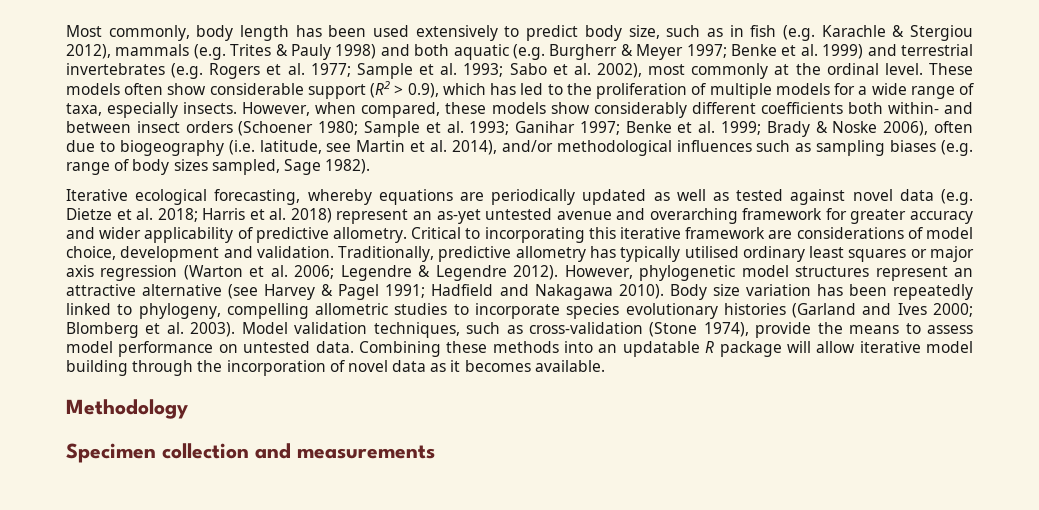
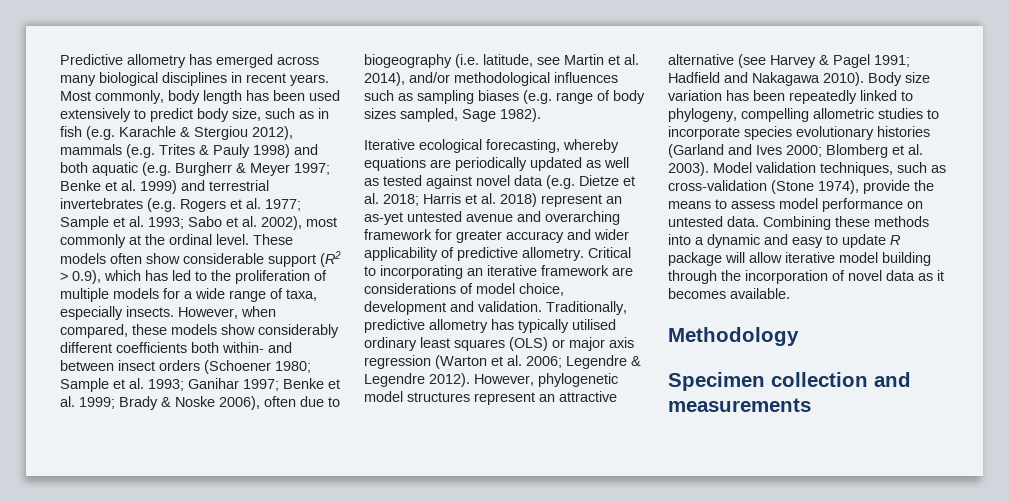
(66, 31) none -> [60,54,319,68] [60,72,329,86] Predictive allometry has emerged across many biological disciplines in recent years.
[588,227,616,239] this -> [467,268,483,276] an
(907, 255) none -> [509,337,548,351] (OLS)
[598,341,700,357] an updatable -> [695,234,886,248] a dynamic and easy to update

